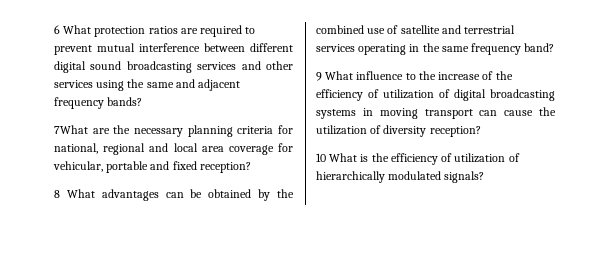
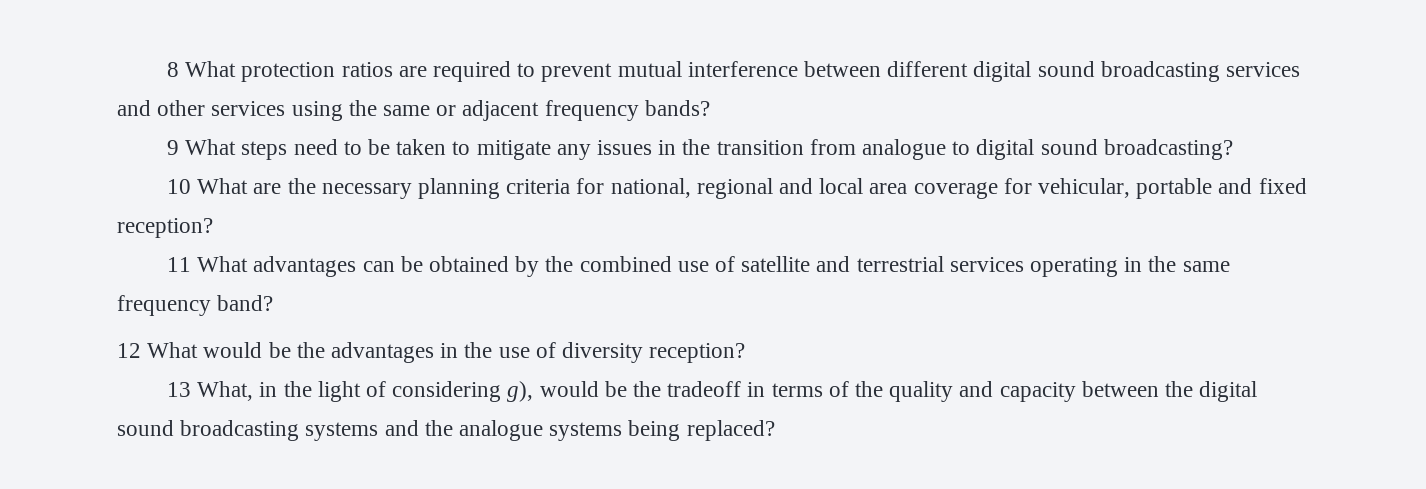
[54,25,60,34] 6 -> [166,62,179,77] 8
[175,79,195,88] and -> [436,105,457,116] or
[54,125,88,134] 7What -> [166,139,1233,160] [166,178,249,194] 9 What steps need to be taken to mitigate any issues in the transition from analogue to digital sound broadcasting? // 10 What
[54,190,60,198] 8 -> [166,257,191,272] 11
[316,71,513,81] [316,89,555,101] [316,107,556,119] [316,125,481,137] [316,153,520,165] [316,171,485,183] 9 What influence to the increase of the efficiency of utilization of digital broadcasting systems in moving transport can cause the utilization of diversity reception? // 10 What is the efficiency of utilization of hierarchically modulated signals? -> [117,342,746,363] [166,381,1258,402] [117,420,775,441] 12 What would be the advantages in the use of diversity reception? // 13 What, in the light of considering g), would be the tradeoff in terms of the quality and capacity between the digital sound broadcasting systems and the analogue systems being replaced?

